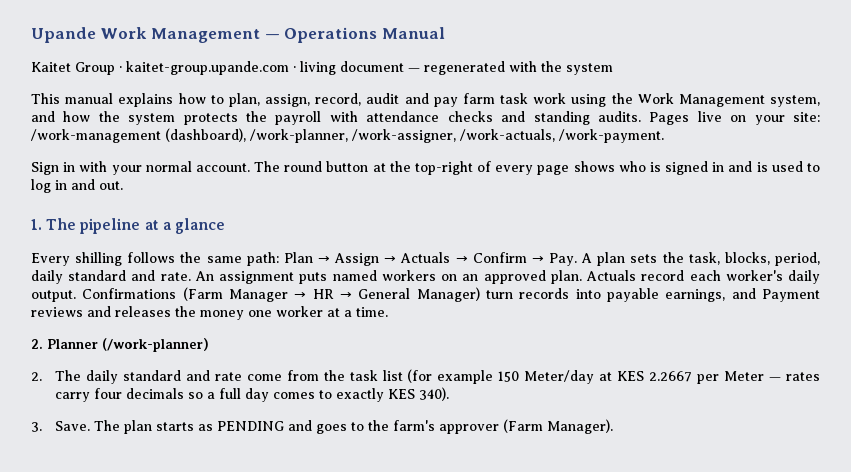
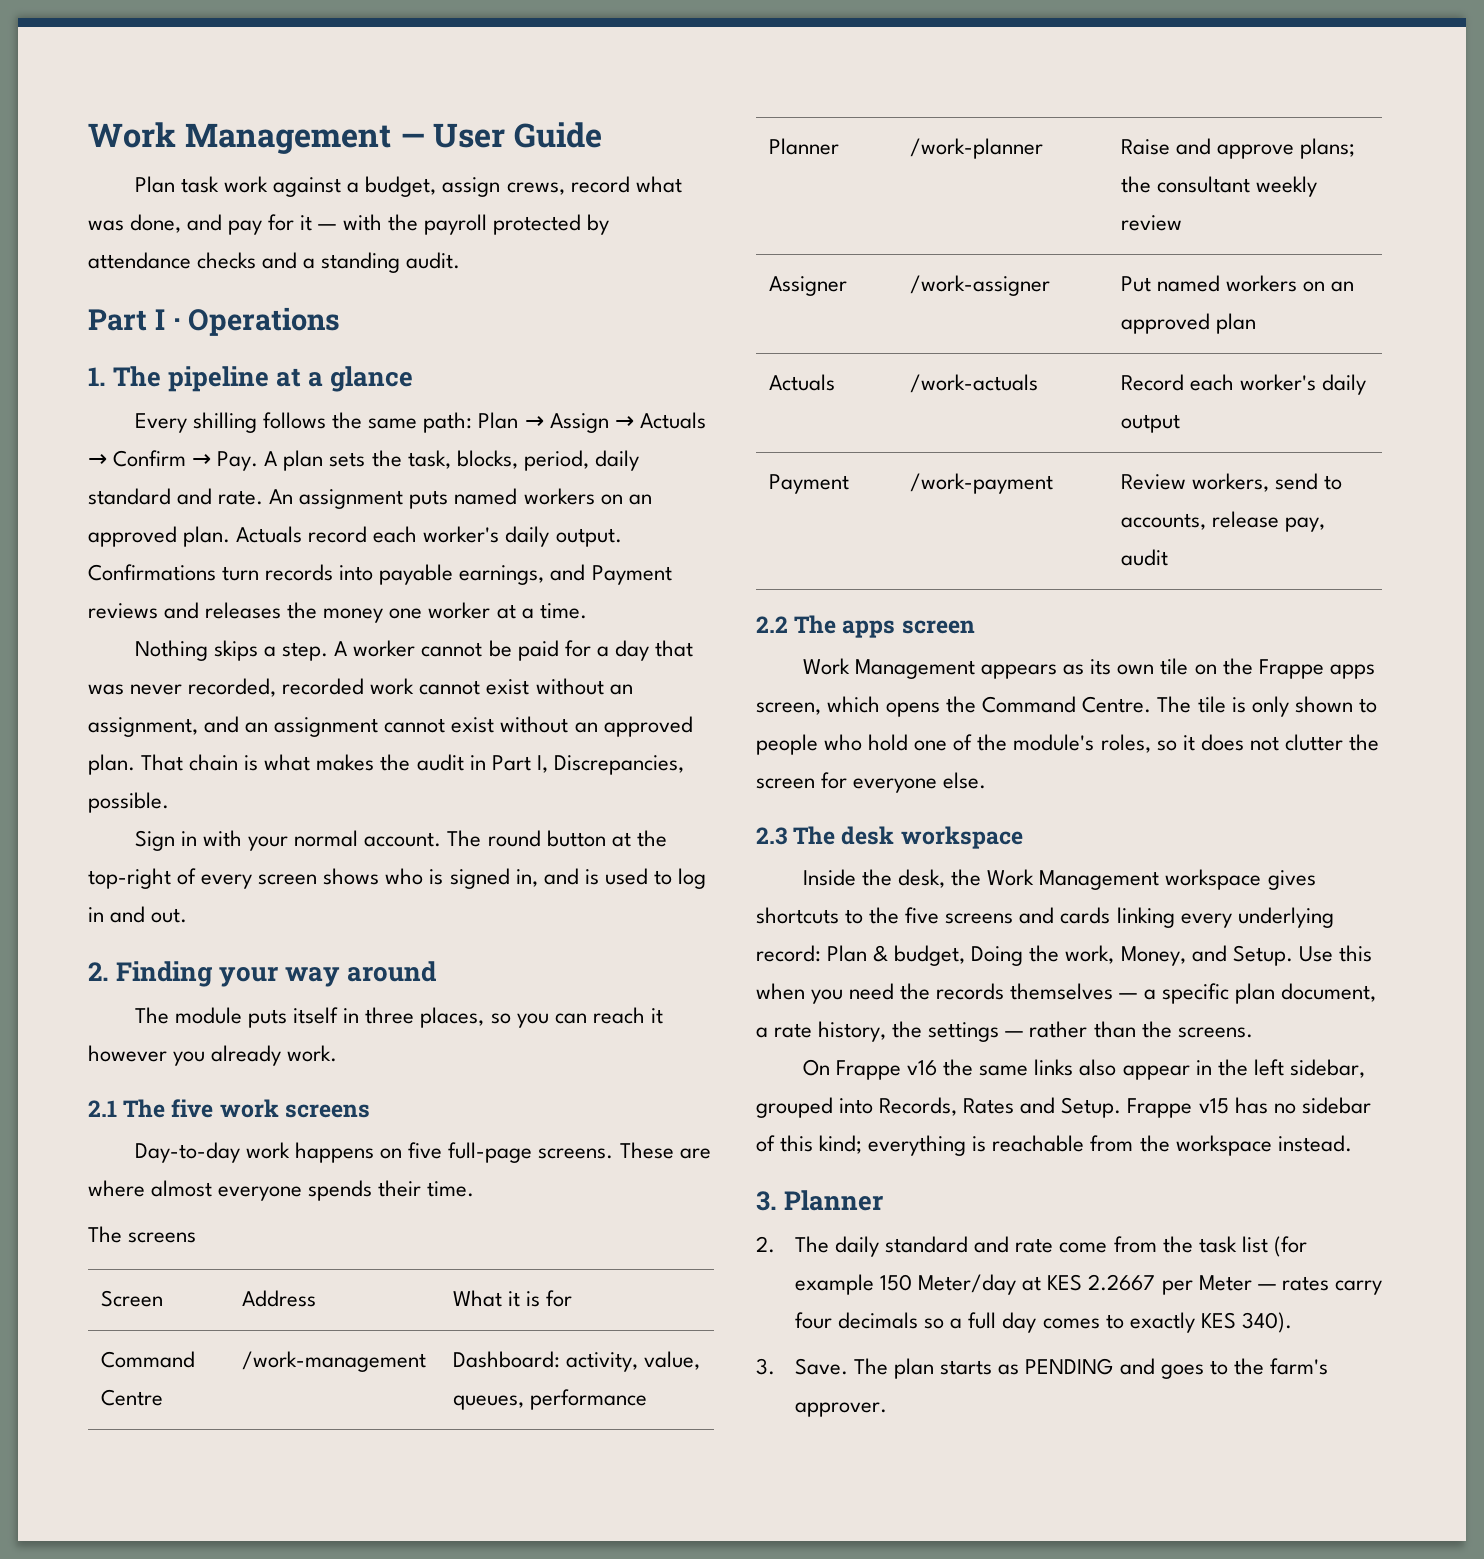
[31,27,96,43] Upande -> (88, 135) none
[284,27,445,43] [31,61,613,75] [31,93,820,107] [31,111,820,125] [31,128,664,143] [31,161,820,175] [31,179,123,193] Operations Manual // Kaitet Group · kaitet-group.upande.com · living document — regenerated with the system // This manual explains how to plan, assign, record, audit and pay farm task work using the Work Management system, and how the system protects the payroll with attendance checks and standing audits. Pages live on your site: /work-management (dashboard), /work-planner, /work-assigner, /work-actuals, /work-payment. // Sign in with your normal account. The round button at the top-right of every page shows who is signed in and is used to log in and out. -> [433,122,603,148] [135,176,682,197] [88,214,609,235] [88,252,461,273] [88,307,341,336] User Guide // Plan task work against a budget, assign crews, record what was done, and pay for it — with the payroll protected by attendance checks and a standing audit. // Part I · Operations
[182,287,480,302] (Farm Manager → HR → General Manager) -> (216, 572) none
[31,338,209,352] 2. Planner (/work-planner) -> [135,640,693,661] [88,678,633,697] [88,716,693,737] [88,754,684,775] [88,792,169,813] [135,830,667,851] [88,868,706,889] [88,906,188,923] [88,961,437,987] [135,1007,663,1028] [88,1045,338,1066] [88,1099,370,1118] [135,1142,711,1163] [88,1180,475,1201] [88,1226,197,1243] [100,1290,163,1307] [241,1290,316,1307] [452,1290,573,1307] [100,1351,195,1368] [100,1389,163,1406] [241,1351,426,1372] [452,1351,701,1372] [452,1389,648,1410] [768,138,839,155] [909,138,1043,159] [1120,138,1356,159] [1120,176,1318,197] [1120,215,1182,231] [768,276,847,296] [909,275,1050,296] [1120,275,1355,292] [1120,313,1257,334] [768,374,835,391] [909,374,1038,393] [1120,374,1367,395] [1120,414,1180,433] [768,474,849,494] [909,473,1053,494] [1120,473,1343,492] [1120,511,1326,532] [1120,549,1168,566] [756,615,975,638] [803,658,1375,679] [756,696,1377,717] [756,734,1379,755] [756,772,987,793] [756,826,1023,849] [803,869,1316,890] [756,907,1334,928] [756,945,1372,966] [756,983,1376,1004] [756,1021,1253,1042] [803,1059,1365,1080] [756,1097,1371,1118] [756,1135,1352,1156] [756,1190,884,1211] Nothing skips a step. A worker cannot be paid for a day that was never recorded, recorded work cannot exist without an assignment, and an assignment cannot exist without an approved plan. That chain is what makes the audit in Part I, Discrepancies, possible. // Sign in with your normal account. The round button at the top-right of every screen shows who is signed in, and is used to log in and out. // 2. Finding your way around // The module puts itself in three places, so you can reach it however you already work. // 2.1 The five work screens // Day-to-day work happens on five full-page screens. These are where almost everyone spends their time. // The screens // Screen | Address | What it is for // Command Centre | /work-management | Dashboard: activity, value, queues, performance // Planner | /work-planner | Raise and approve plans; the consultant weekly review // Assigner | /work-assigner | Put named workers on an approved plan // Actuals | /work-actuals | Record each worker's daily output // Payment | /work-payment | Review workers, send to accounts, release pay, audit // 2.2 The apps screen // Work Management appears as its own tile on the Frappe apps screen, which opens the Command Centre. The tile is only shown to people who hold one of the module's roles, so it does not clutter the screen for everyone else. // 2.3 The desk workspace // Inside the desk, the Work Management workspace gives shortcuts to the five screens and cards linking every underlying record: Plan & budget, Doing the work, Money, and Setup. Use this when you need the records themselves — a specific plan document, a rate history, the settings — rather than the screens. // On Frappe v16 the same links also appear in the left sidebar, grouped into Records, Rates and Setup. Frappe v15 has no sidebar of this kind; everything is reachable from the workspace instead. // 3. Planner
[438,419,613,434] approver (Farm Manager). -> [795,1402,888,1417] approver.

